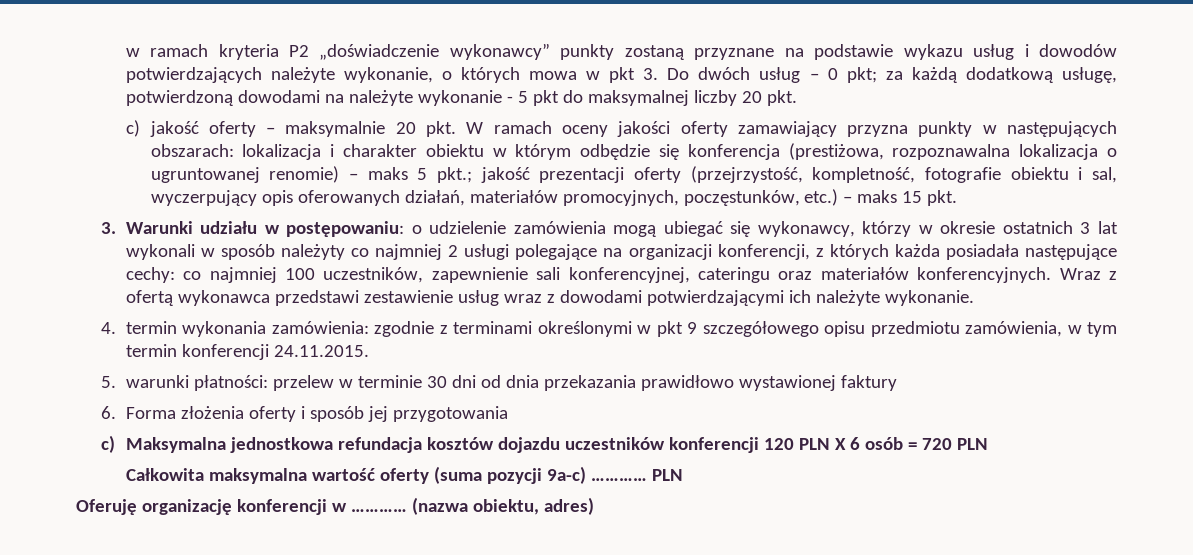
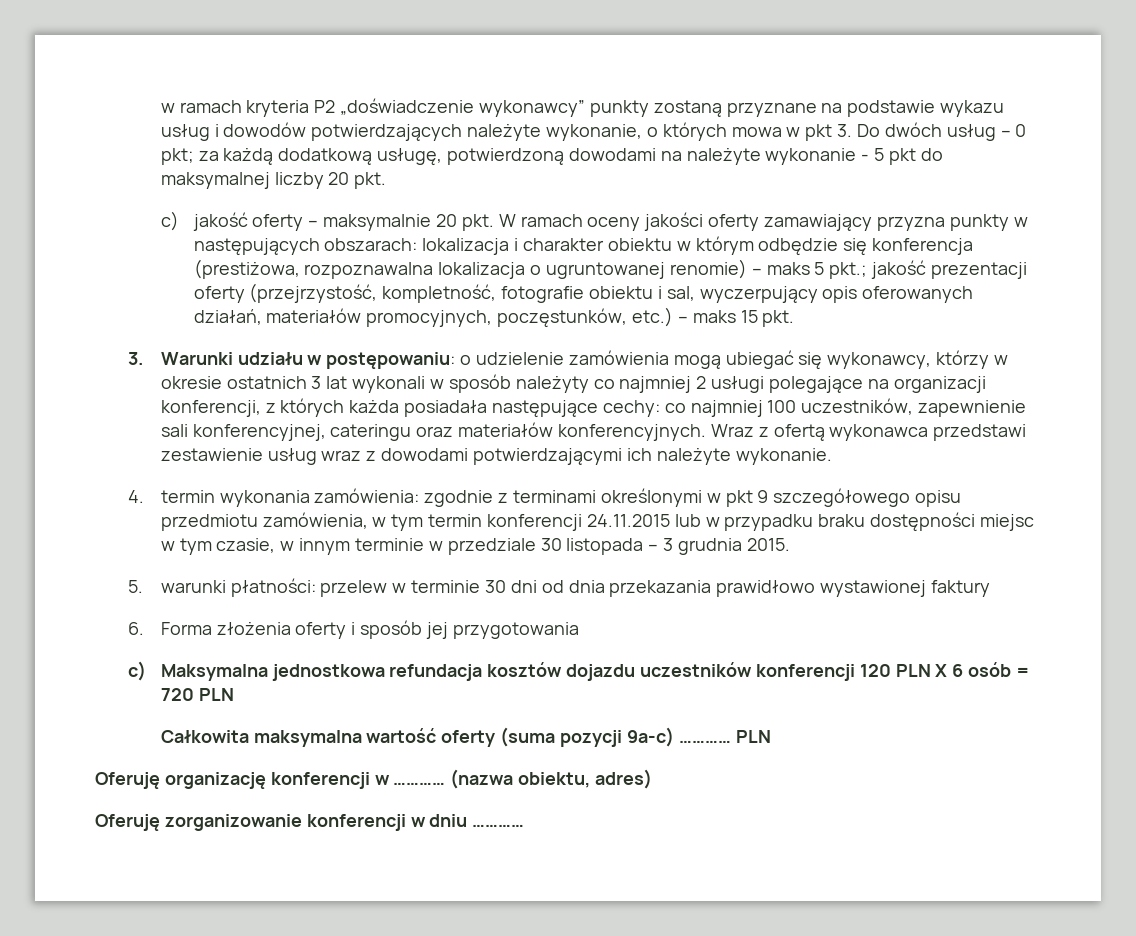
[273,345,369,357] 24.11.2015. -> [586,512,1035,532] [160,538,790,555] 24.11.2015 lub w przypadku braku dostępności miejsc w tym czasie, w innym terminie w przedziale 30 listopada – 3 grudnia 2015.
(594, 506) none -> [95,814,525,832] // Oferuję zorganizowanie konferencji w dniu …………

